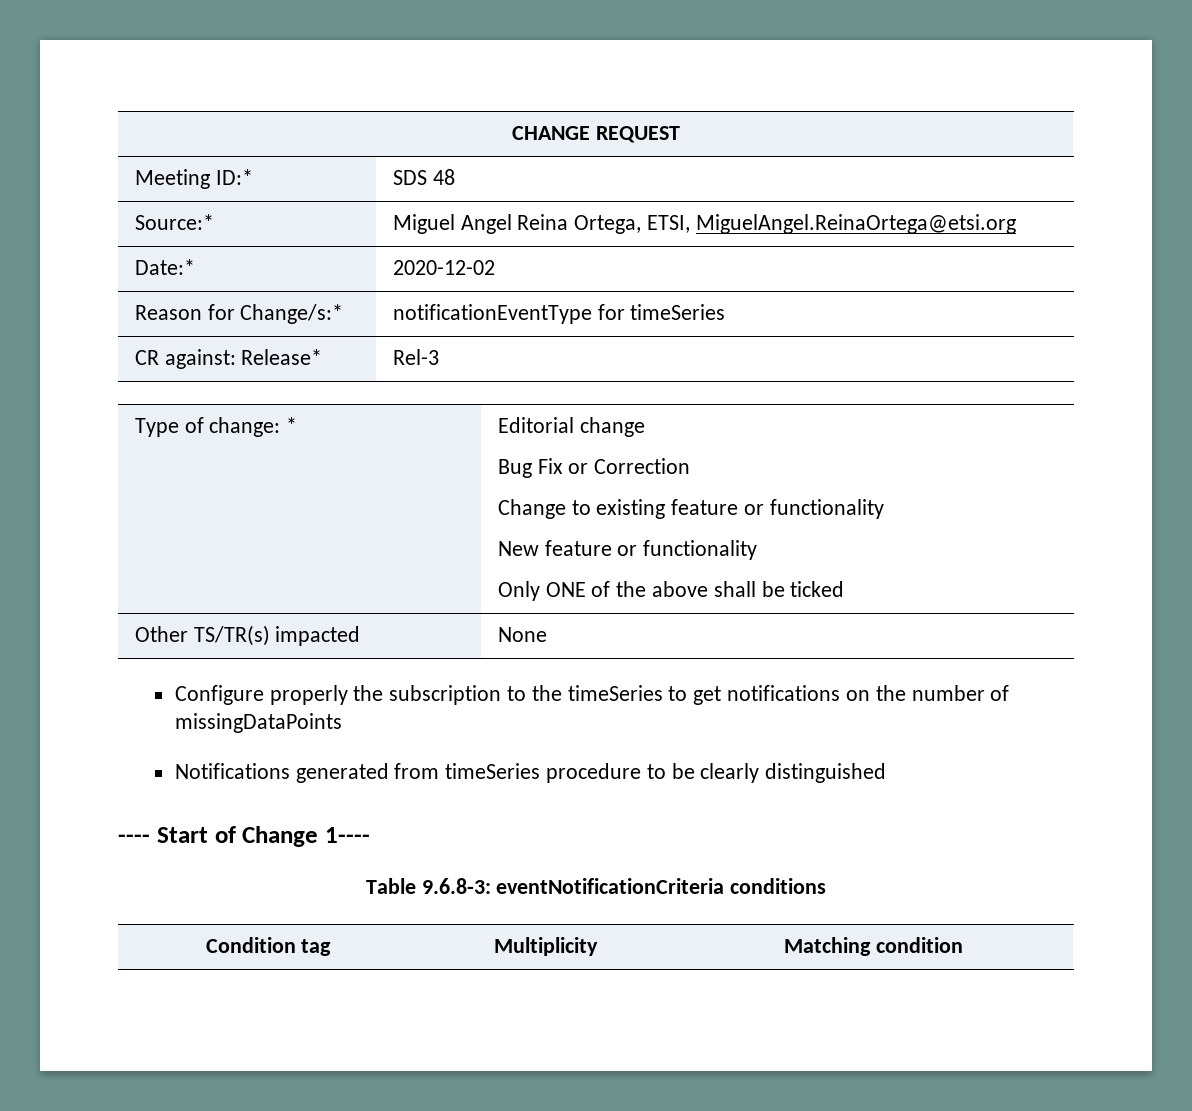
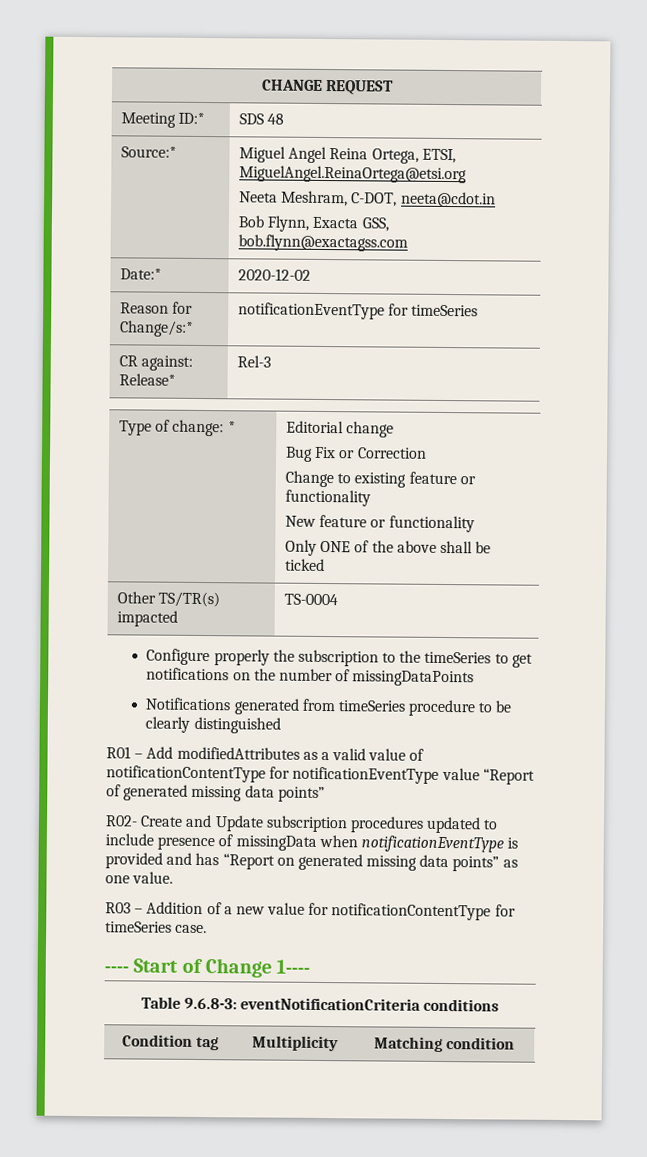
(1016, 224) none -> [238,190,496,208] [237,215,389,232] [237,234,408,252] // Neeta Meshram, C-DOT, neeta@cdot.in // Bob Flynn, Exacta GSS, bob.flynn@exactagss.com
[497,627,547,642] | None -> [283,593,338,606] | TS-0004
(887, 773) none -> [106,746,425,761] [106,765,535,785] [106,784,325,803] [105,814,499,834] [105,833,519,853] [105,852,518,872] [105,871,174,884] [105,901,516,921] [105,921,208,934] // R01 – Add modifiedAttributes as a valid value of notificationContentType for notificationEventType value “Report of generated missing data points” // R02- Create and Update subscription procedures updated to include presence of missingData when notificationEventType is provided and has “Report on generated missing data points” as one value. // R03 – Addition of a new value for notificationContentType for timeSeries case.

